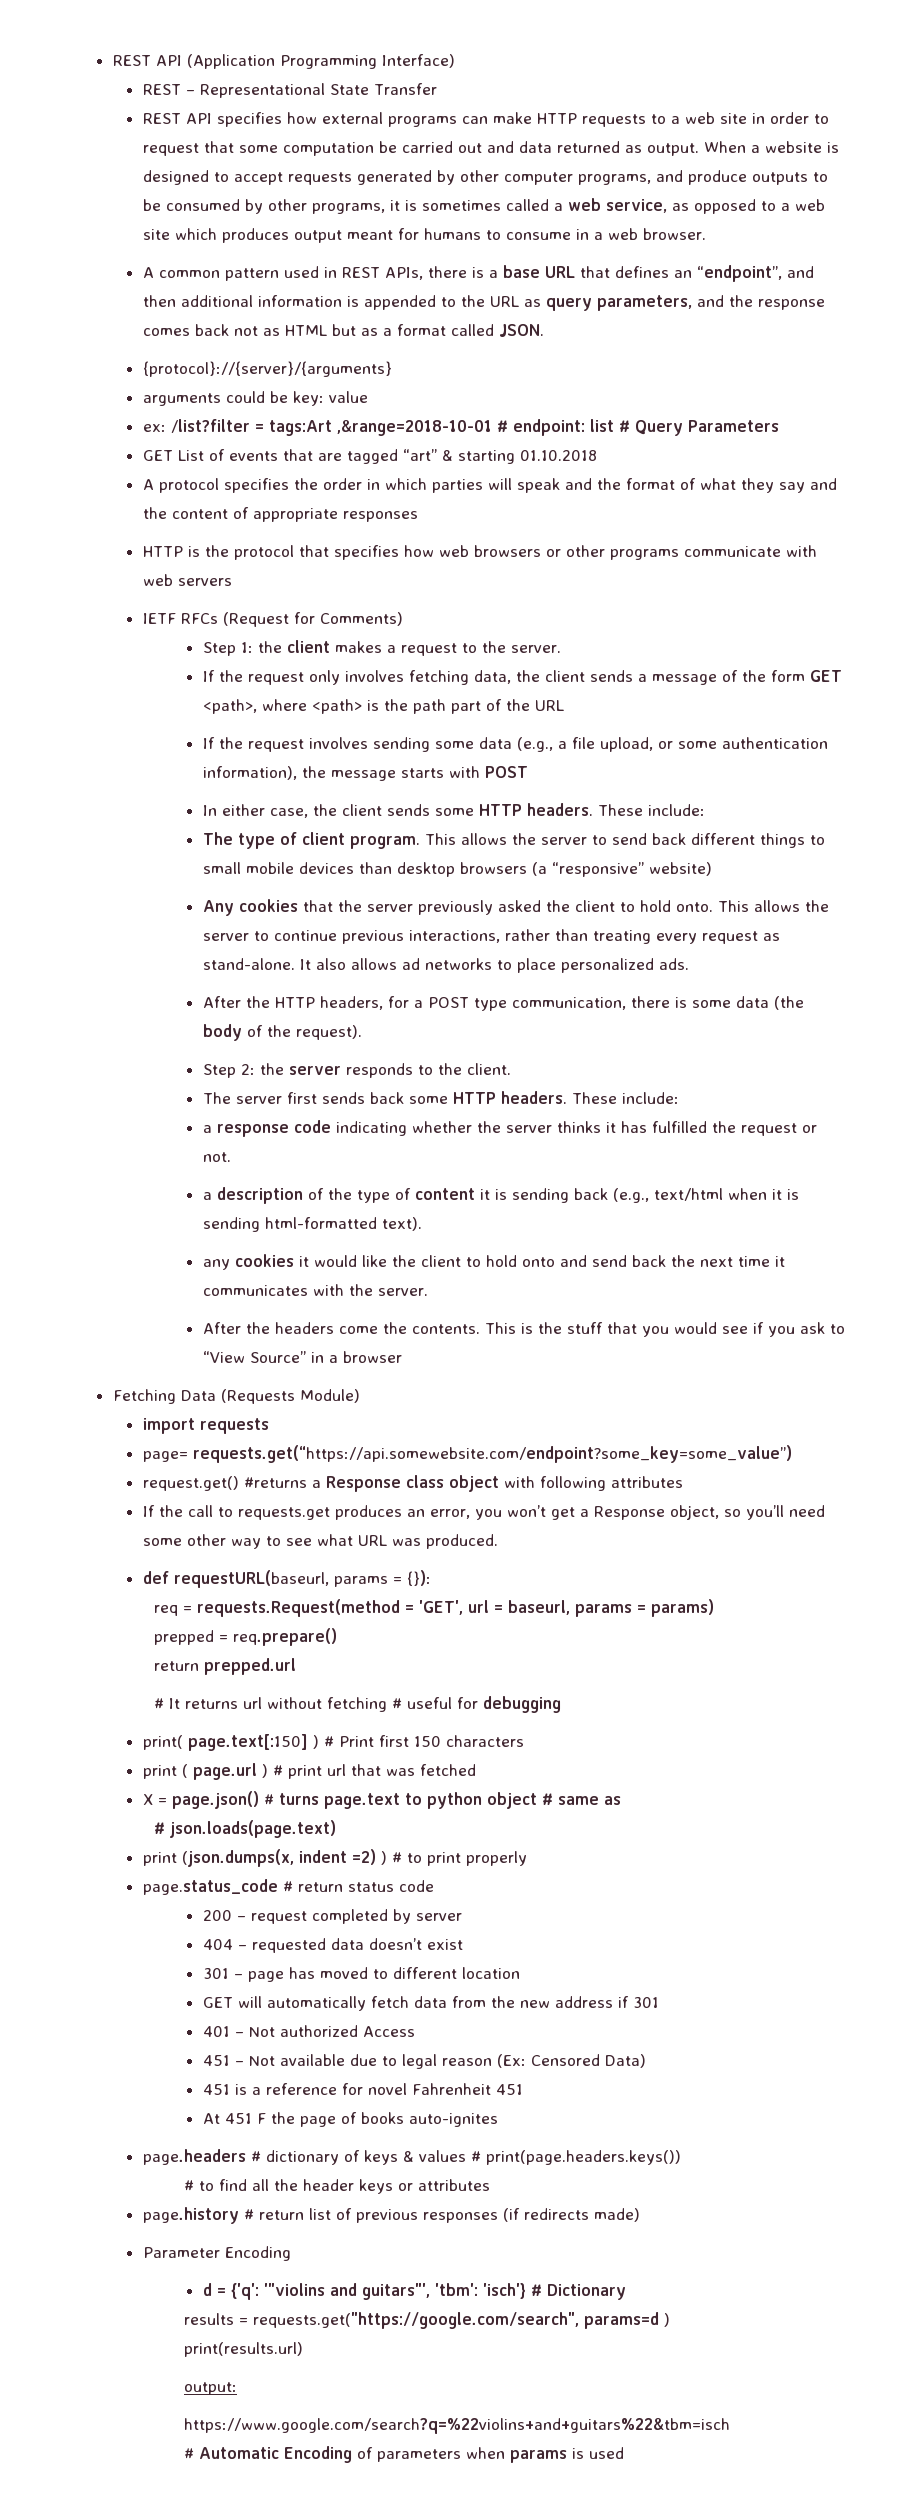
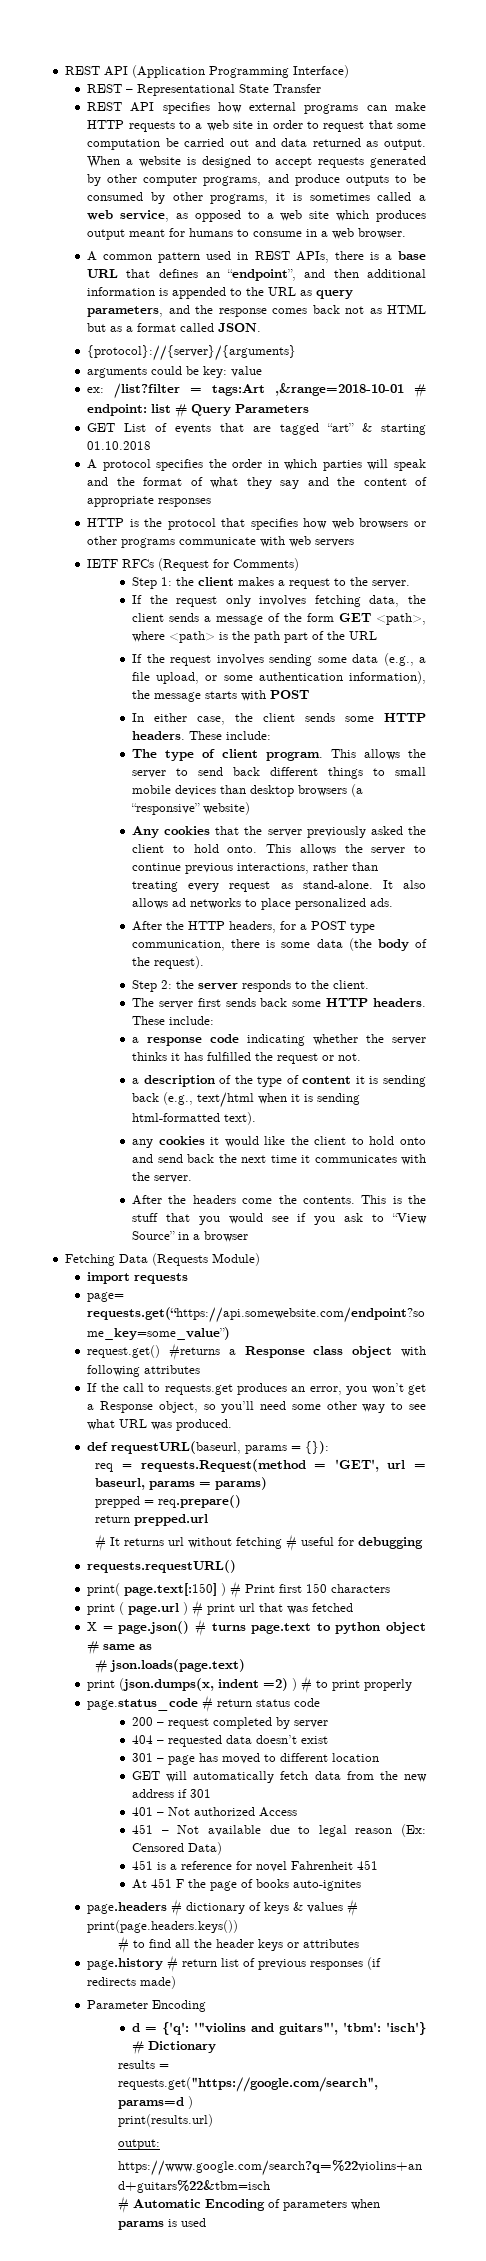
(561, 1704) none -> [87,1560,237,1573] // requests.requestURL()

